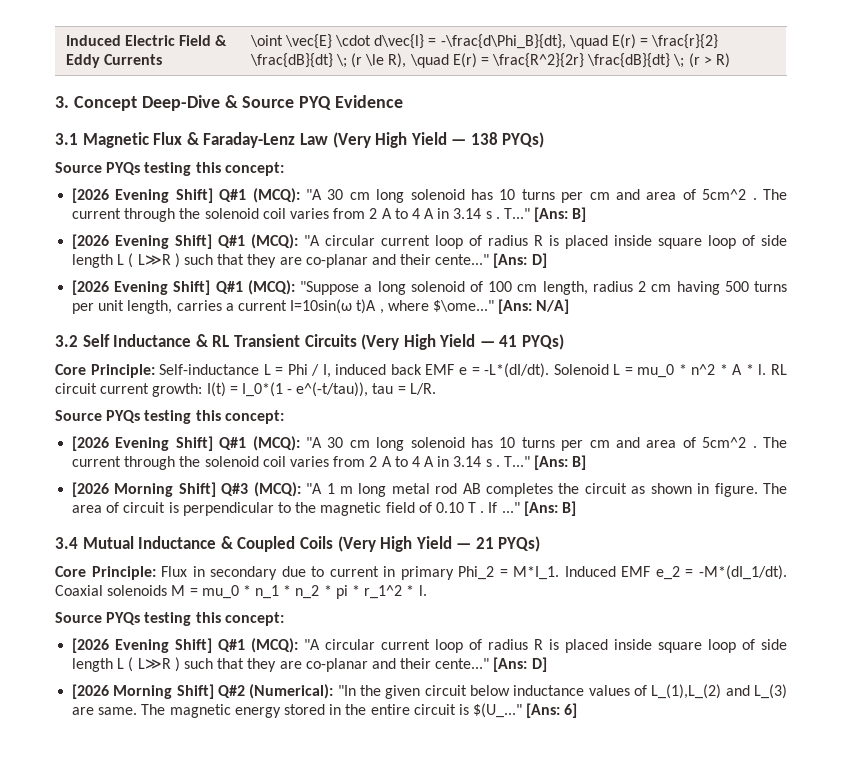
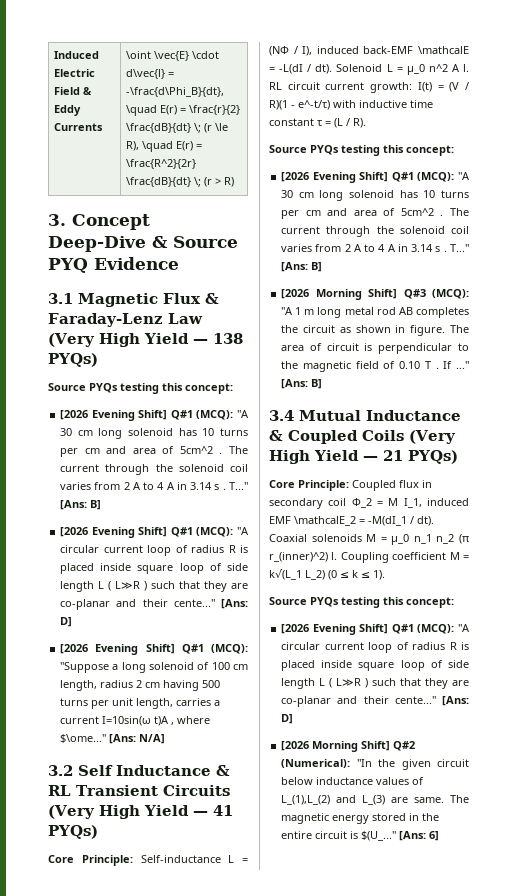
[287,363,754,378] Phi / I, induced back EMF e = -L*(dI/dt). Solenoid L = mu_0 * n^2 * A * -> [269,46,469,56] [269,64,460,75] (NΦ / I), induced back-EMF \mathcalE = -L(dI / dt). Solenoid L = μ_0 n^2 A
[241,382,436,397] I_0*(1 - e^(-t/tau)), tau = L/R. -> [449,82,469,92] [269,100,433,110] [269,118,366,128] (V / R)(1 - e^-t/τ) with inductive time constant τ = (L / R).
[161,565,787,580] [55,585,427,599] Flux in secondary due to current in primary Phi_2 = M*I_1. Induced EMF e_2 = -M*(dI_1/dt). Coaxial solenoids M = mu_0 * n_1 * n_2 * pi * r_1^2 * l. -> [352,480,432,491] [269,498,469,509] [269,516,434,526] [269,534,469,545] [269,552,469,563] [269,569,385,580] Coupled flux in secondary coil Φ_2 = M I_1, induced EMF \mathcalE_2 = -M(dI_1 / dt). Coaxial solenoids M = μ_0 n_1 n_2 (π r_(inner)^2) l. Coupling coefficient M = k√(L_1 L_2) (0 ≤ k ≤ 1).

